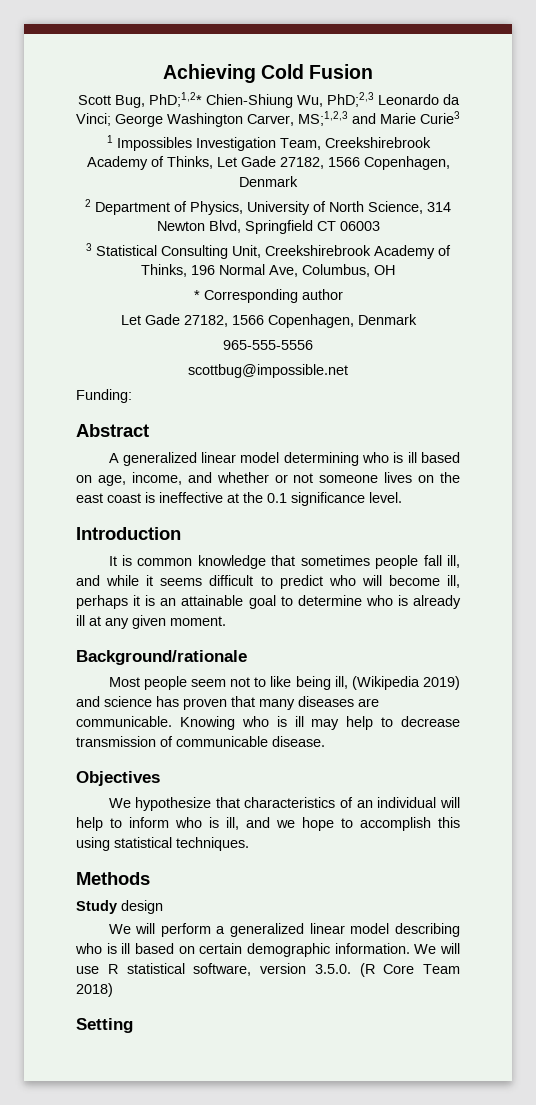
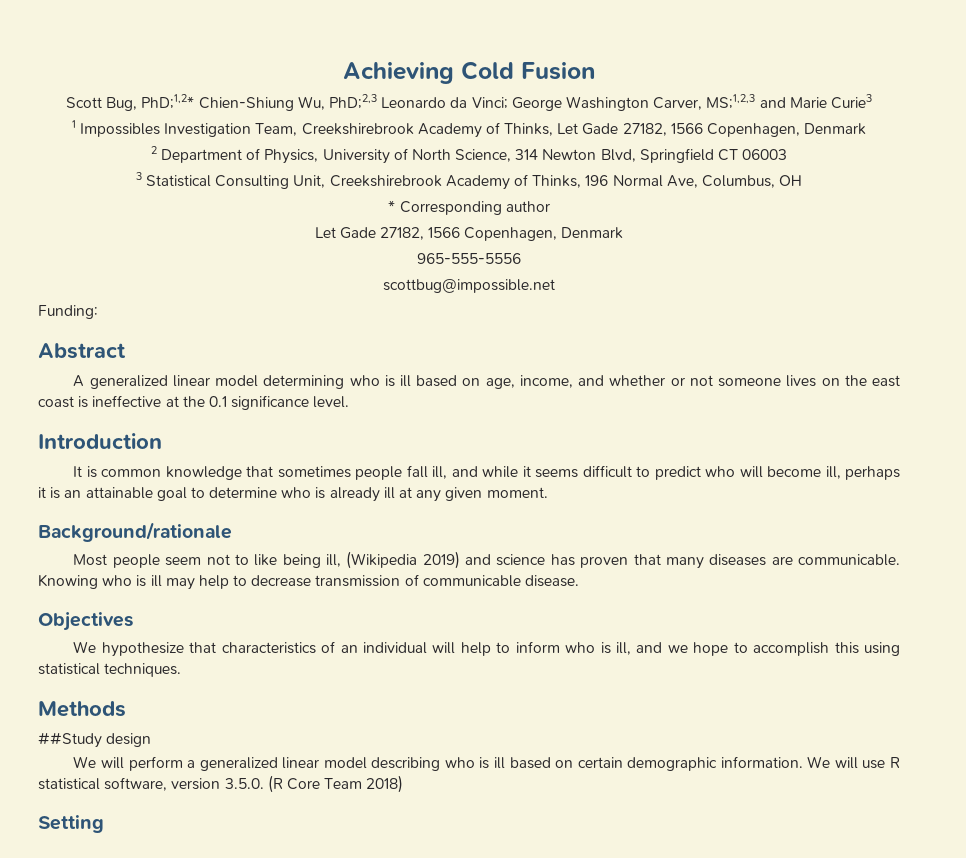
[76,900,117,914] Study -> [38,732,102,748] ##Study

